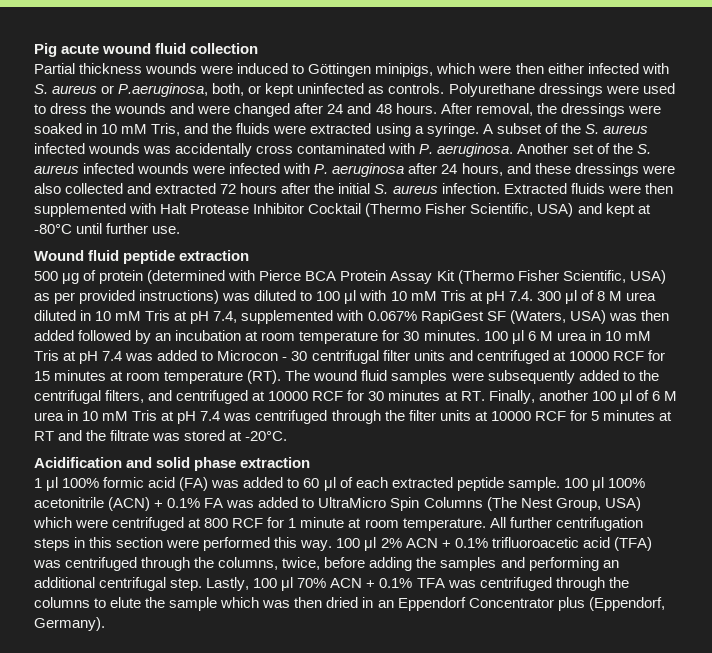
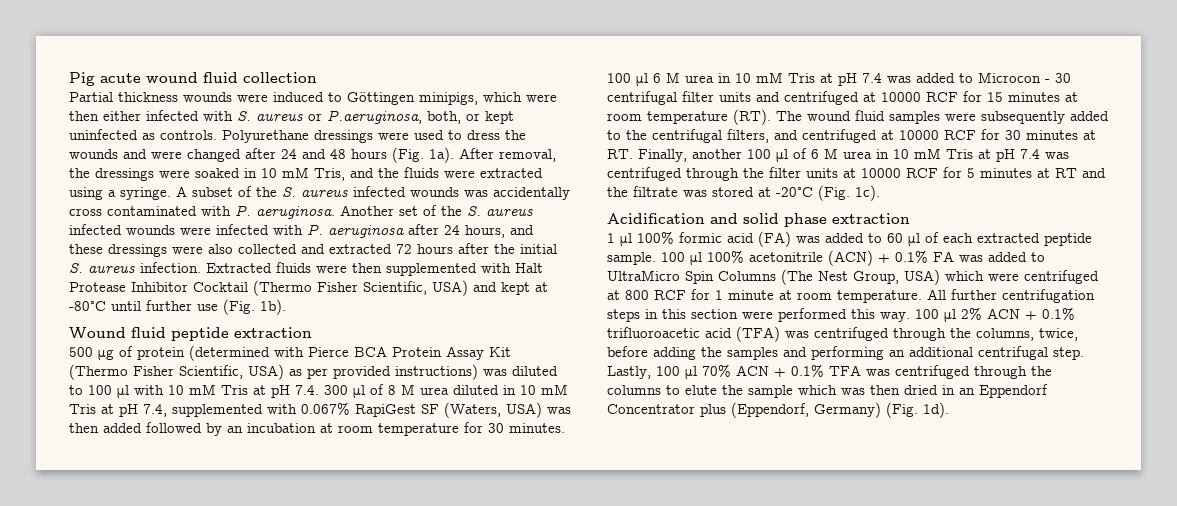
[395,103,437,114] hours. -> [351,147,454,163] hours (Fig. 1a).
[152,226,181,234] use. -> [197,299,286,315] use (Fig. 1b).
[245,431,288,441] -20°C. -> [776,185,880,201] -20°C (Fig. 1c).
[34,617,105,631] Germany). -> [814,402,949,418] Germany) (Fig. 1d).

